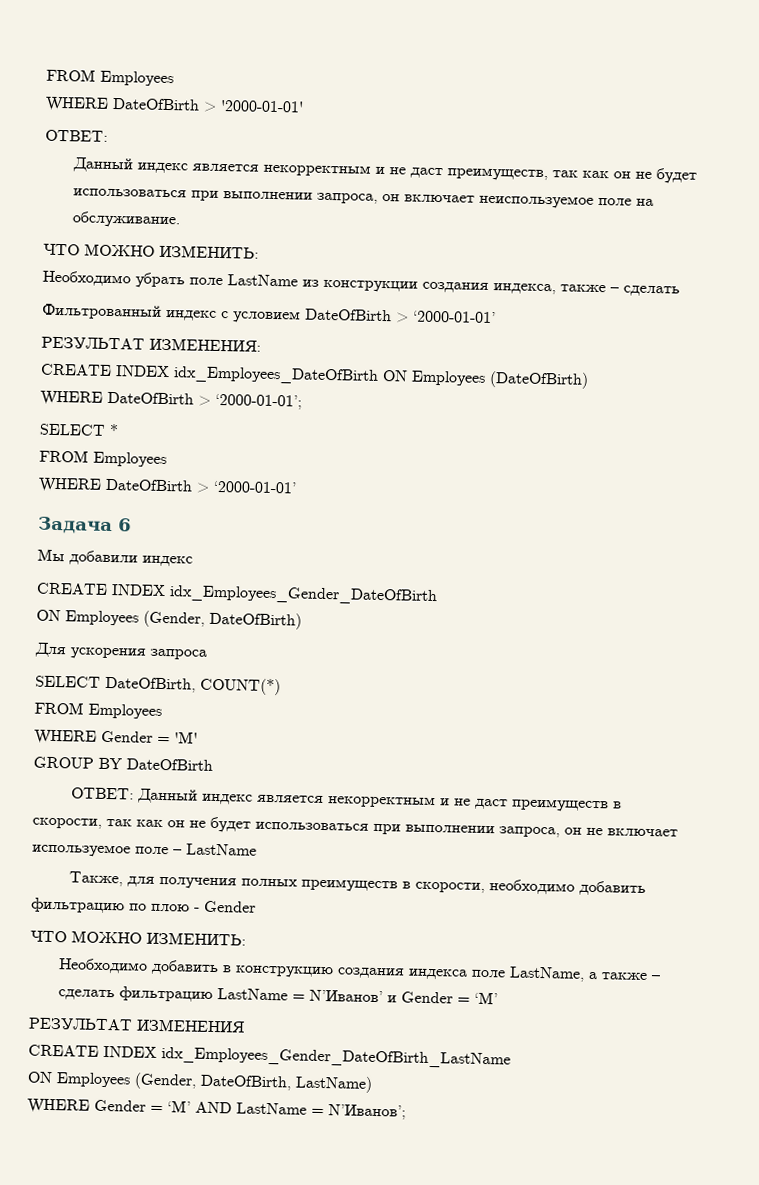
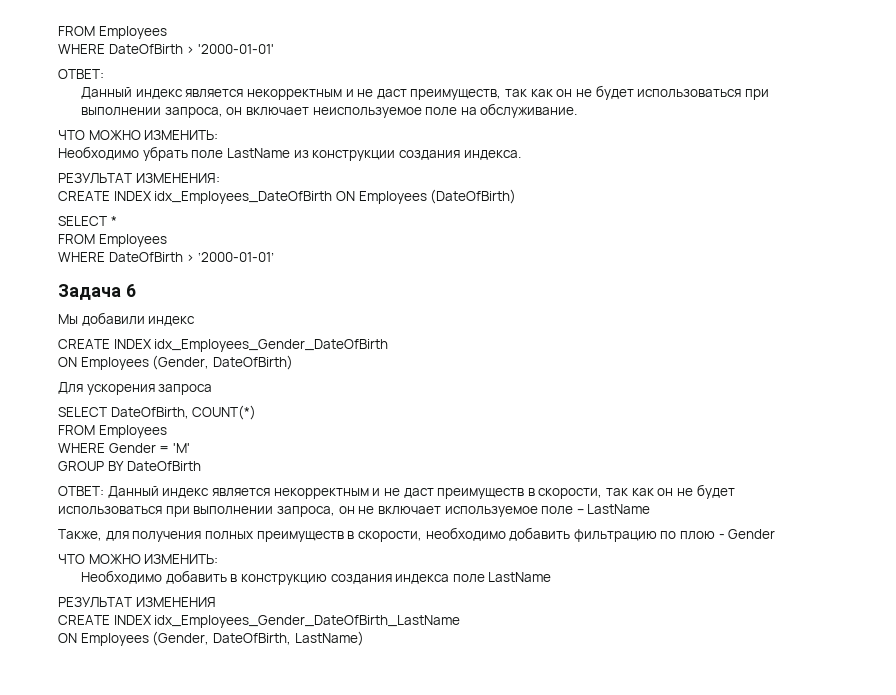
[493,283,680,297] [42,303,496,324] индекса, также – сделать // Фильтрованный индекс с условием DateOfBirth > ‘2000-01-01’ -> [463,150,521,160] индекса.
[40,390,302,410] // WHERE DateOfBirth > ‘2000-01-01’; -> (517, 196) none
[508,966,660,982] [57,986,498,1005] LastName, а также – сделать фильтрацию LastName = N’Иванов’ и Gender = ‘M’ -> [488,572,552,582] LastName
[27,1098,406,1120] // WHERE Gender = ‘M’ AND LastName = N’Иванов’; -> (364, 638) none

